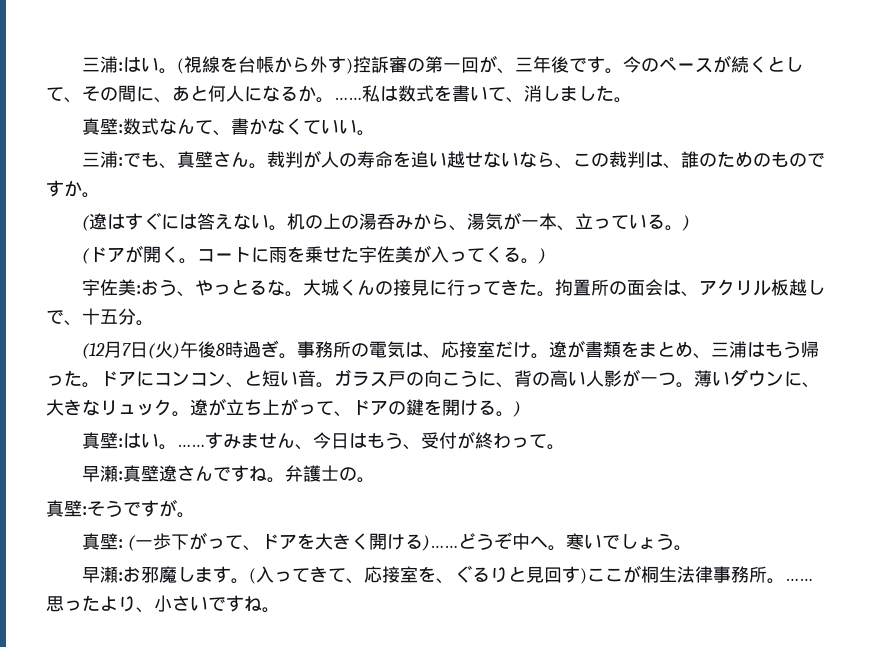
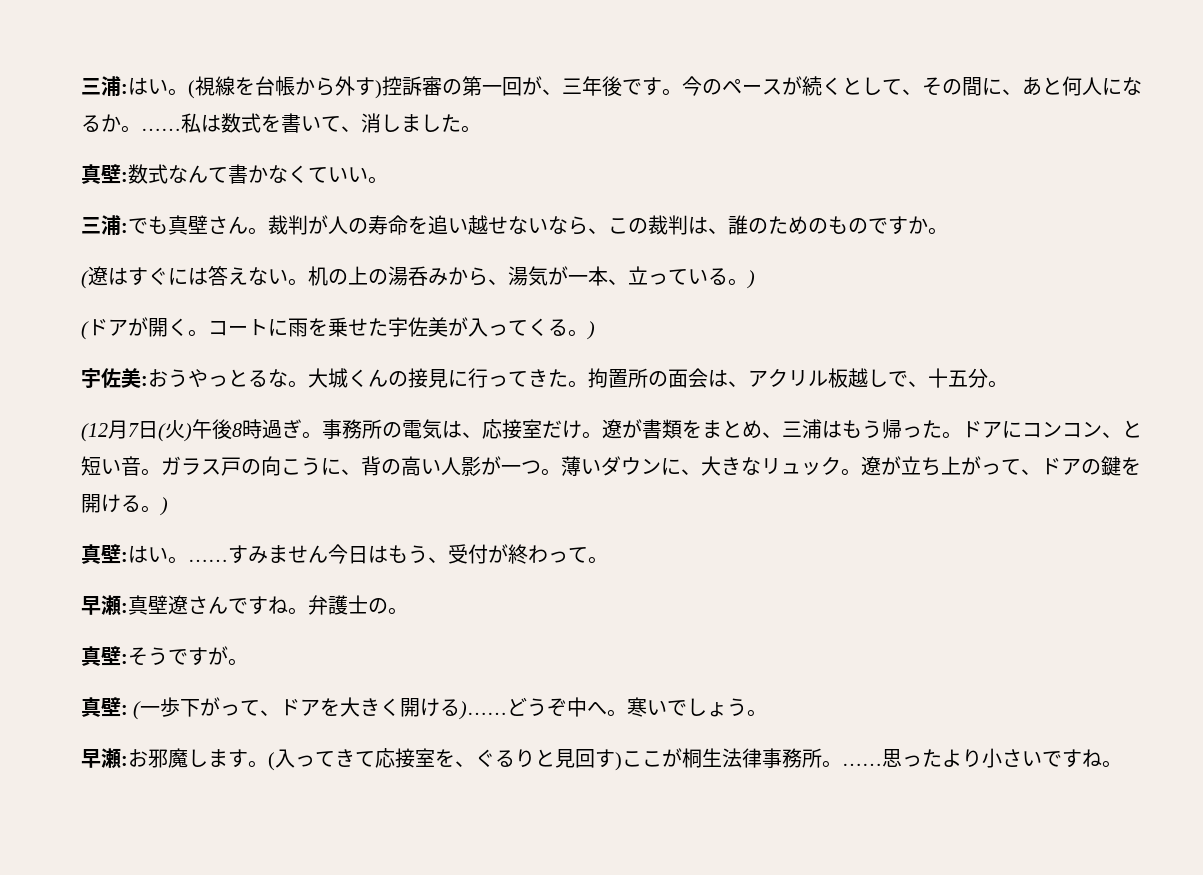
[212,130,231,136] 、 -> (228, 175) none
[158,163,177,169] 、 -> (168, 225) none
[176,291,195,297] 、 -> (188, 378) none
[294,444,313,450] 、 -> (328, 554) none
[345,578,364,584] 、 -> (375, 759) none
[136,607,154,613] 、 -> (982, 758) none

